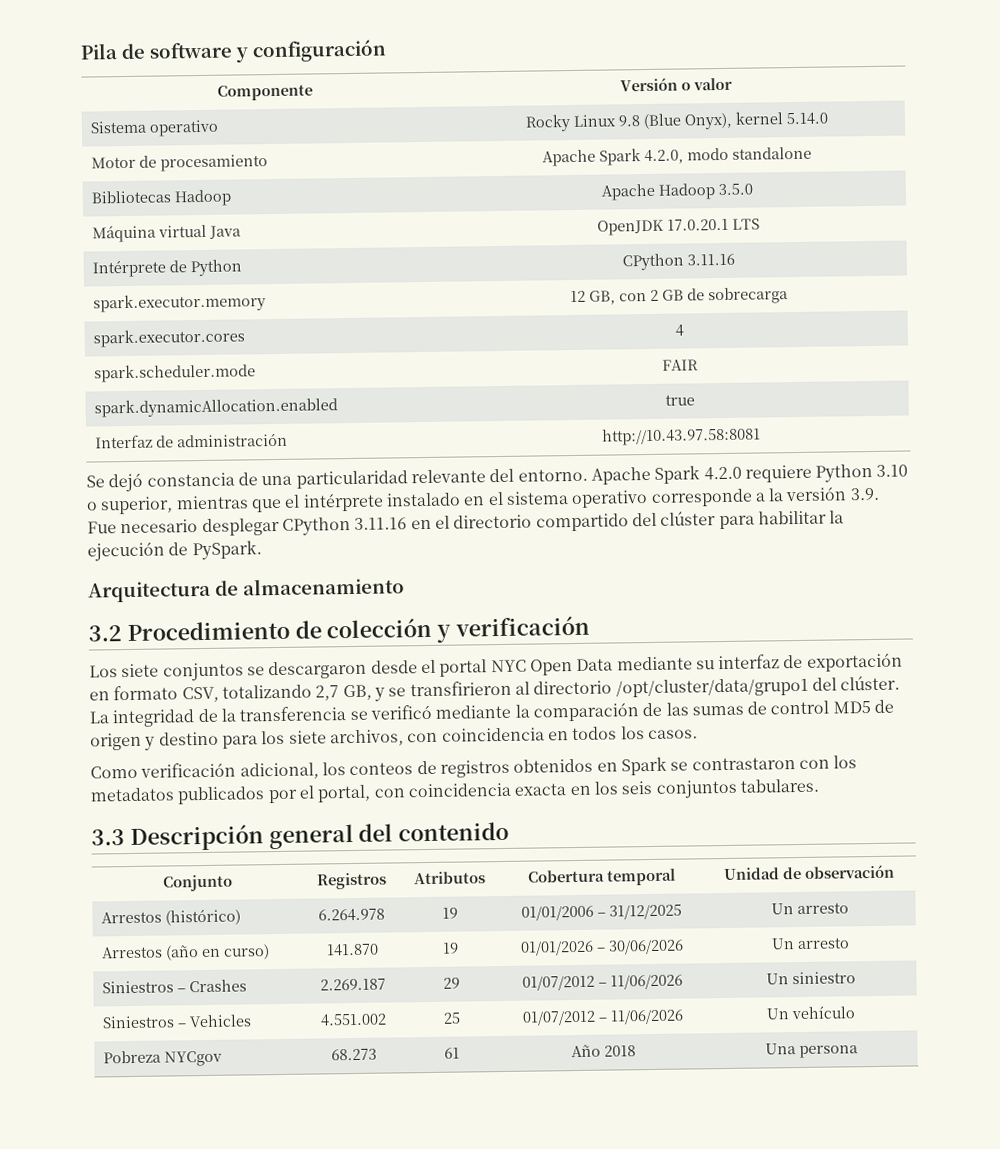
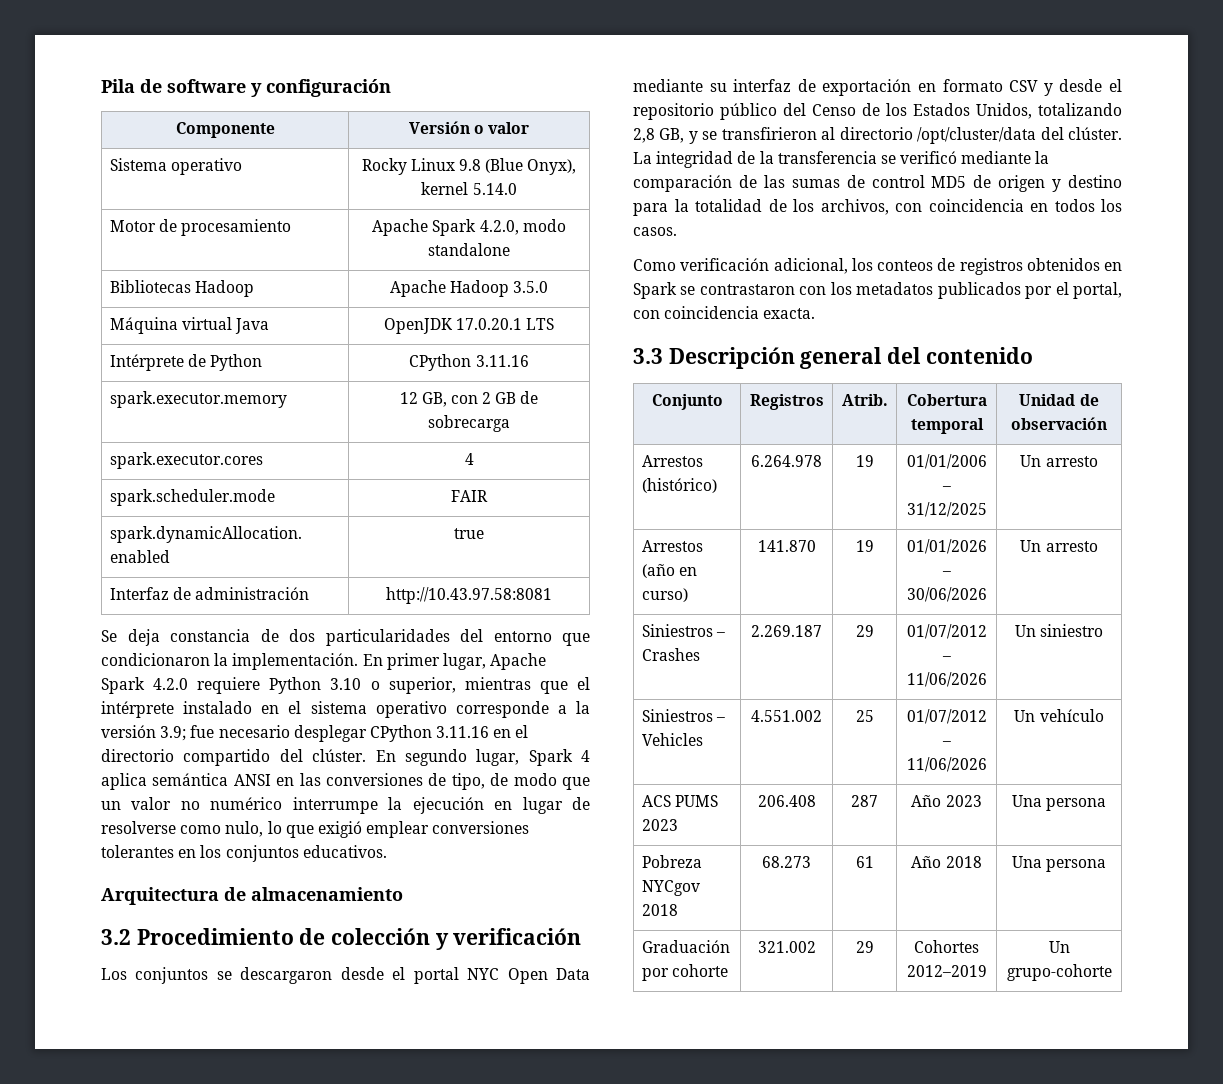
[108,472,144,493] dejó -> [127,629,160,646] deja
[261,468,588,489] una particularidad relevante del entorno. -> [289,629,590,646] [101,653,486,670] dos particularidades del entorno que condicionaron la implementación. En primer lugar,
[849,487,880,501] [87,521,117,534] 3.9. Fue -> [160,725,215,741] 3.9; fue
[660,510,845,530] [87,540,262,562] clúster para habilitar la ejecución de PySpark. -> [312,749,590,766] [101,773,590,790] [101,797,590,814] [101,821,530,838] [101,845,387,862] clúster. En segundo lugar, Spark 4 aplica semántica ANSI en las conversiones de tipo, de modo que un valor no numérico interrumpe la ejecución en lugar de resolverse como nulo, lo que exigió emplear conversiones tolerantes en los conjuntos educativos.
[121,663,160,678] siete -> (127, 974) none
[181,684,340,703] CSV, totalizando 2,7 -> [1009,79,1122,96] [633,103,1122,120] [633,128,655,143] CSV y desde el repositorio público del Censo de los Estados Unidos, totalizando 2,8
[615,677,809,698] /opt/cluster/data/grupo1 -> [917,127,1037,144] /opt/cluster/data
[261,730,327,745] los siete -> [674,199,814,212] la totalidad de los
[514,778,819,799] exacta en los seis conjuntos tabulares. -> [763,308,816,319] exacta.
[413,871,486,885] Atributos -> [841,394,888,406] Atrib.
(855, 1012) none -> [641,795,718,807] [641,819,678,831] [757,795,816,807] [851,795,878,807] [911,795,982,807] [1011,795,1107,811] // ACS PUMS 2023 | 206.408 | 287 | Año 2023 | Una persona
(222, 1058) none -> [641,904,678,916] 2018
(858, 1052) none -> [641,940,730,953] [641,964,728,981] [757,941,816,953] [855,941,874,953] [914,940,979,953] [906,965,987,977] [1048,941,1070,953] [1006,964,1112,981] // Graduación por cohorte | 321.002 | 29 | Cohortes 2012–2019 | Un grupo-cohorte

